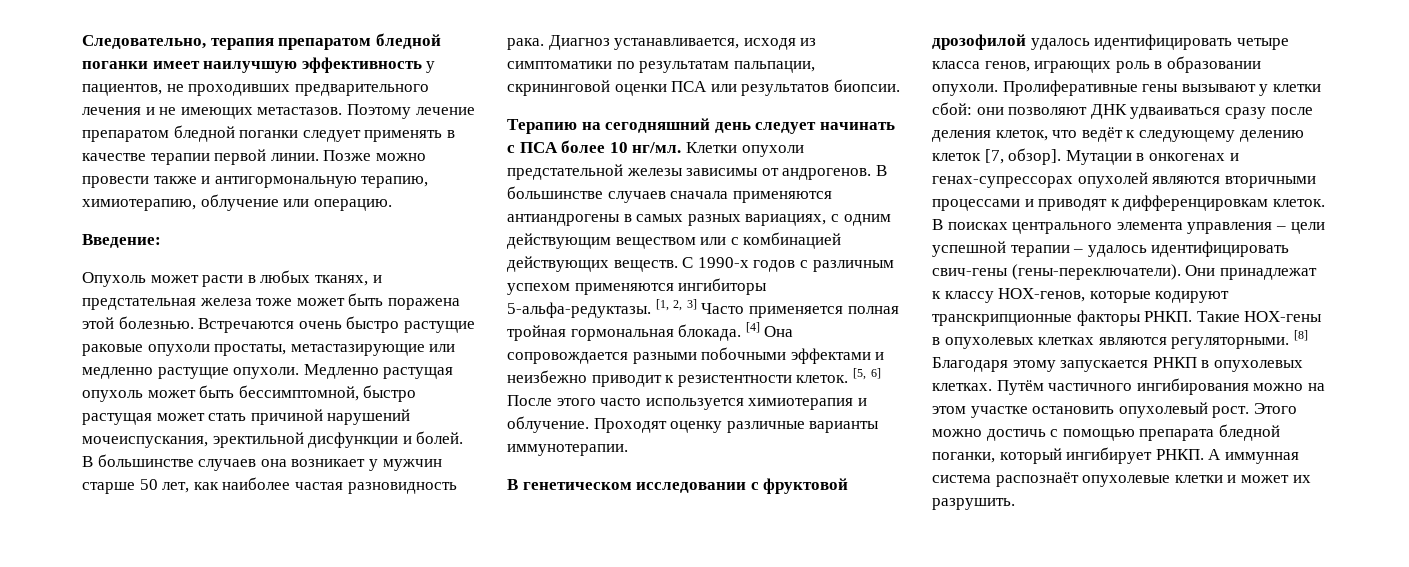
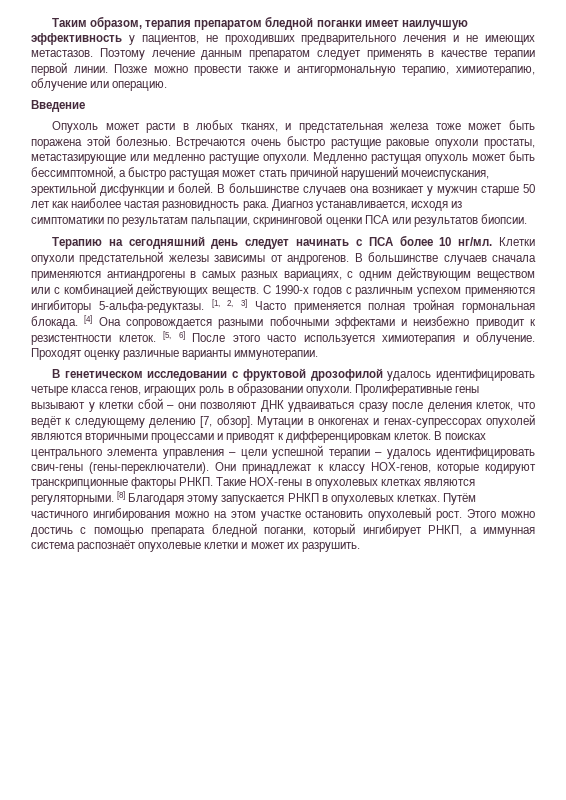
[82,35,206,49] Следовательно, -> [51,16,143,30] Таким образом,
[82,125,299,142] препаратом бледной поганки -> [201,50,311,60] данным препаратом
[82,234,161,248] Введение: -> [31,100,85,112] Введение
(359, 393) none -> [119,170,127,177] а
[162,482,190,493] лет, -> [31,201,50,208] лет
[932,102,972,115] сбой: -> [137,398,175,409] сбой –
[932,153,981,161] клеток -> (197, 423) none
[1155,449,1222,460] РНКП. А -> [428,525,477,536] РНКП, а

